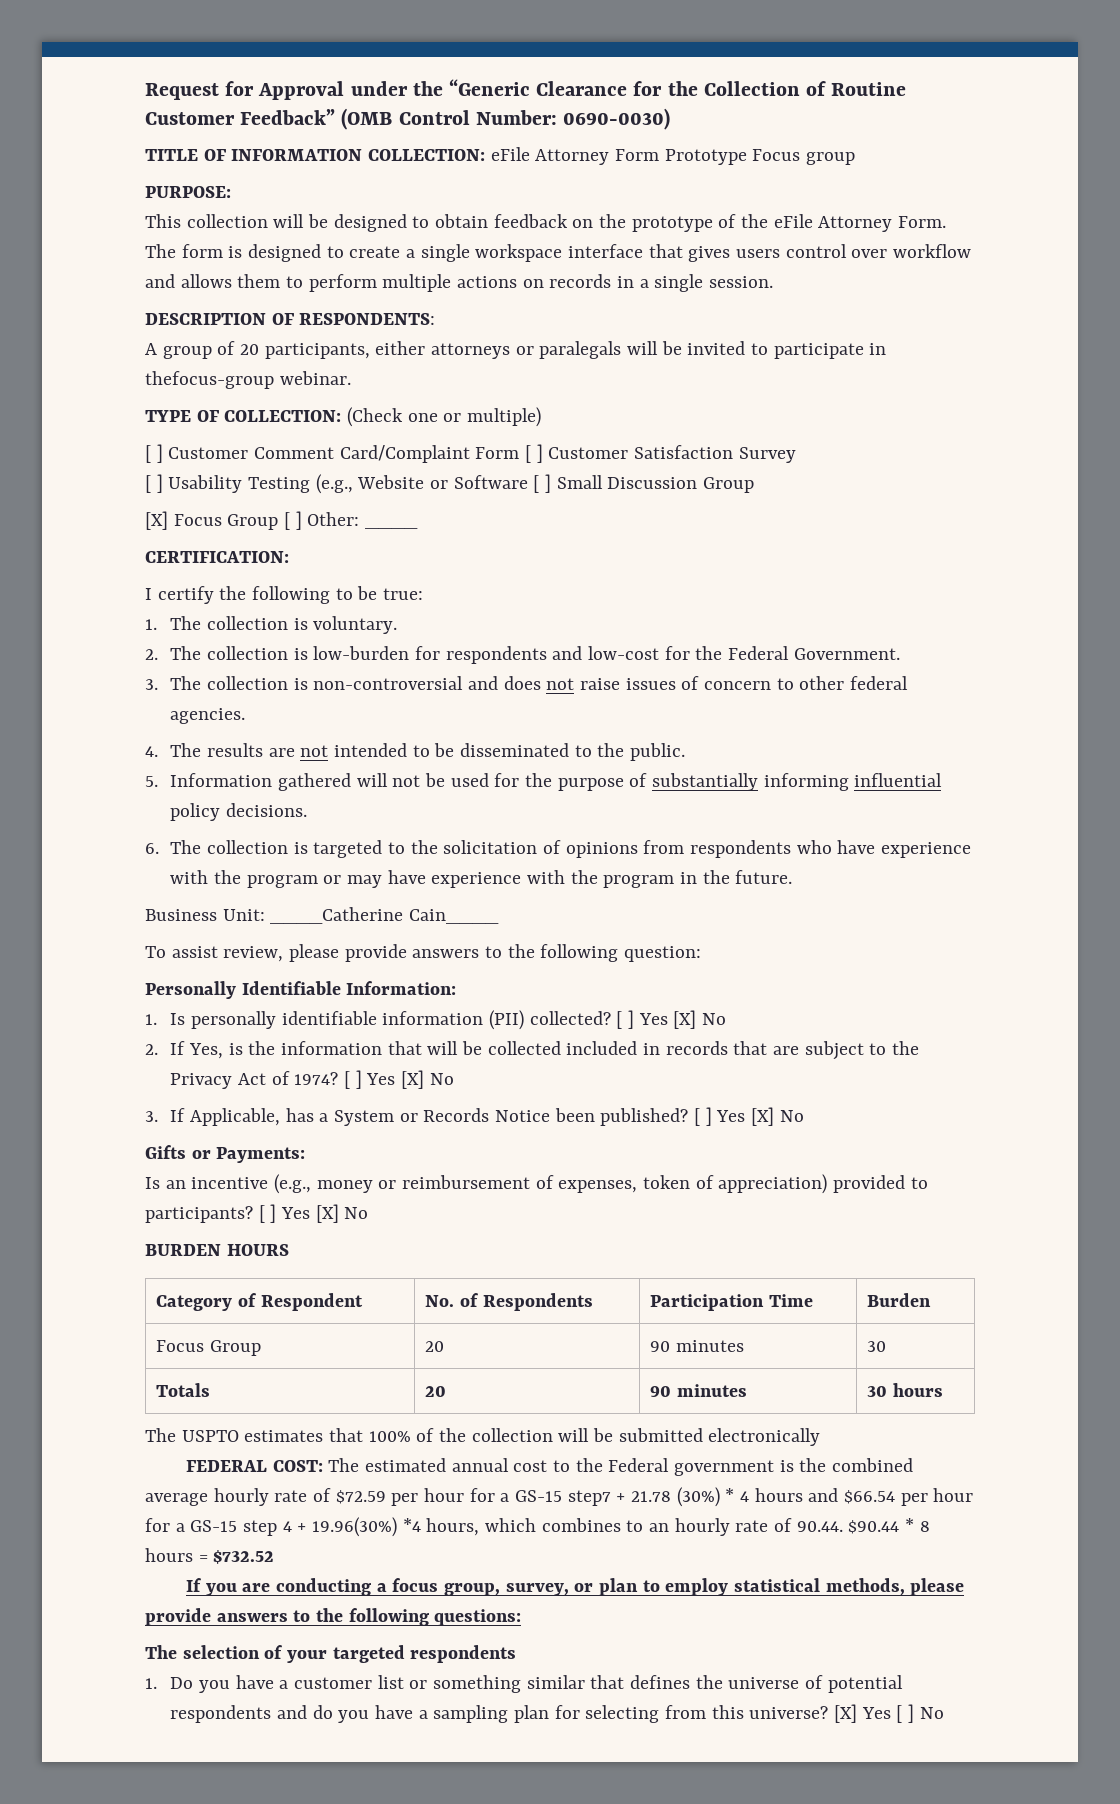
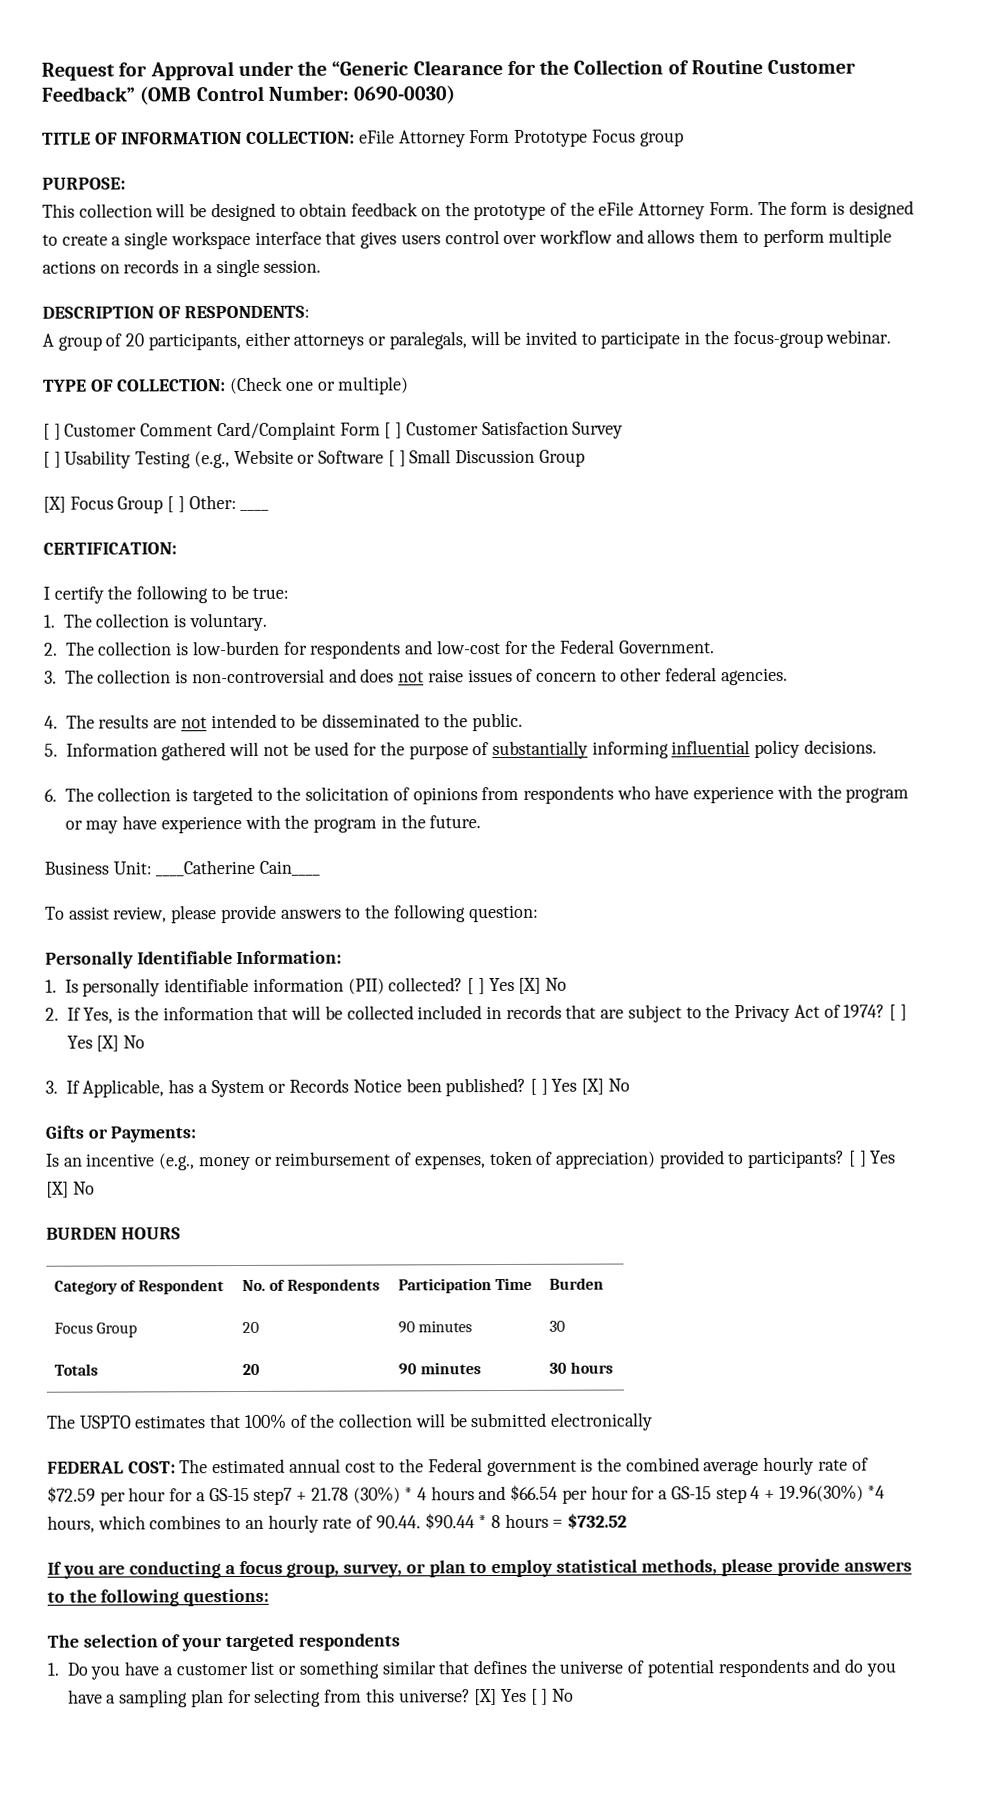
[539,341,622,359] paralegals -> [388,331,467,350] paralegals,
[145,371,274,389] thefocus-group -> [703,330,823,349] the focus-group

